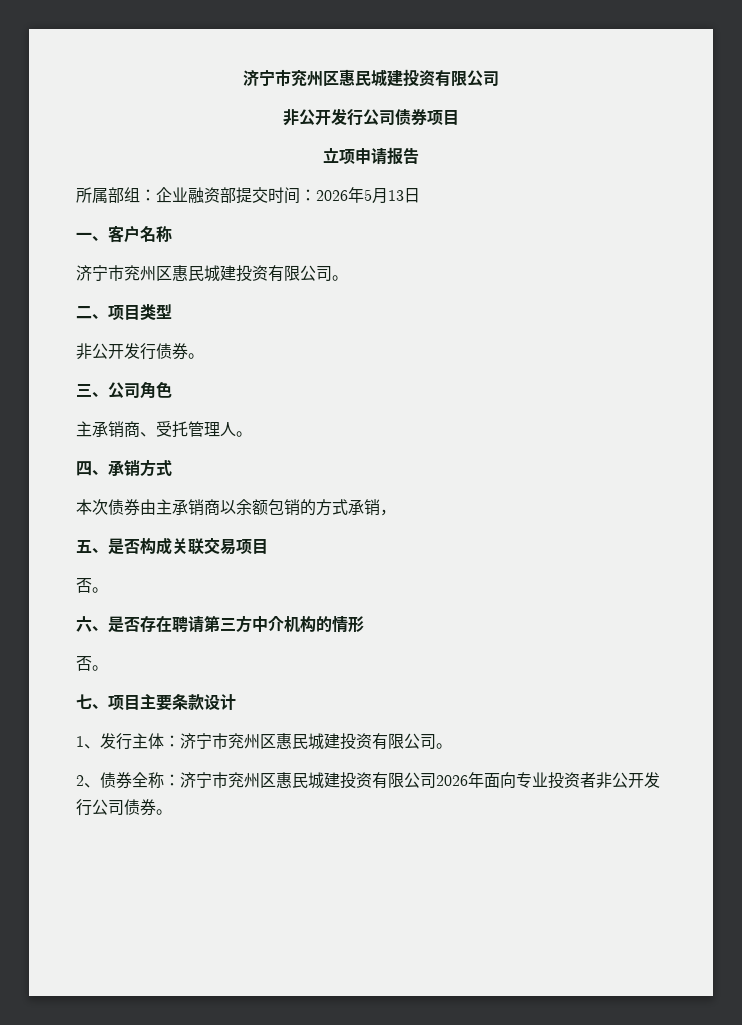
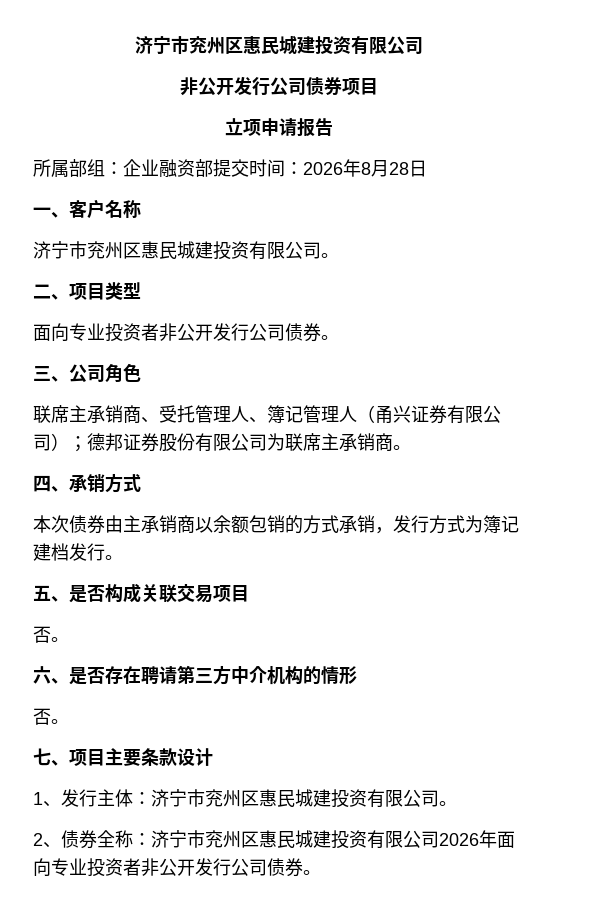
[364,188,404,204] 5月13 -> [361,160,409,177] 8月28
[76,343,156,360] 非公开发行 -> [33,323,285,342] 面向专业投资者非公开发行公司
(172, 389) none -> [33,405,69,423] 联席
(236, 429) none -> [249,405,501,424] [33,433,393,452] 、簿记管理人（甬兴证券有限公司）；德邦证券股份有限公司为联席主承销商
(396, 512) none -> [393,515,519,534] [33,543,123,561] 发行方式为簿记建档发行。

